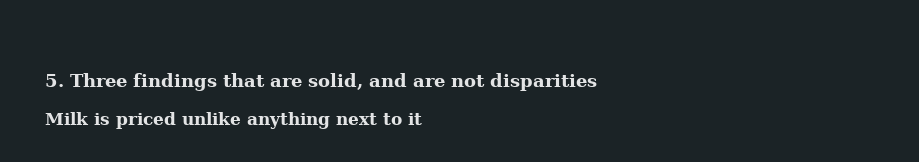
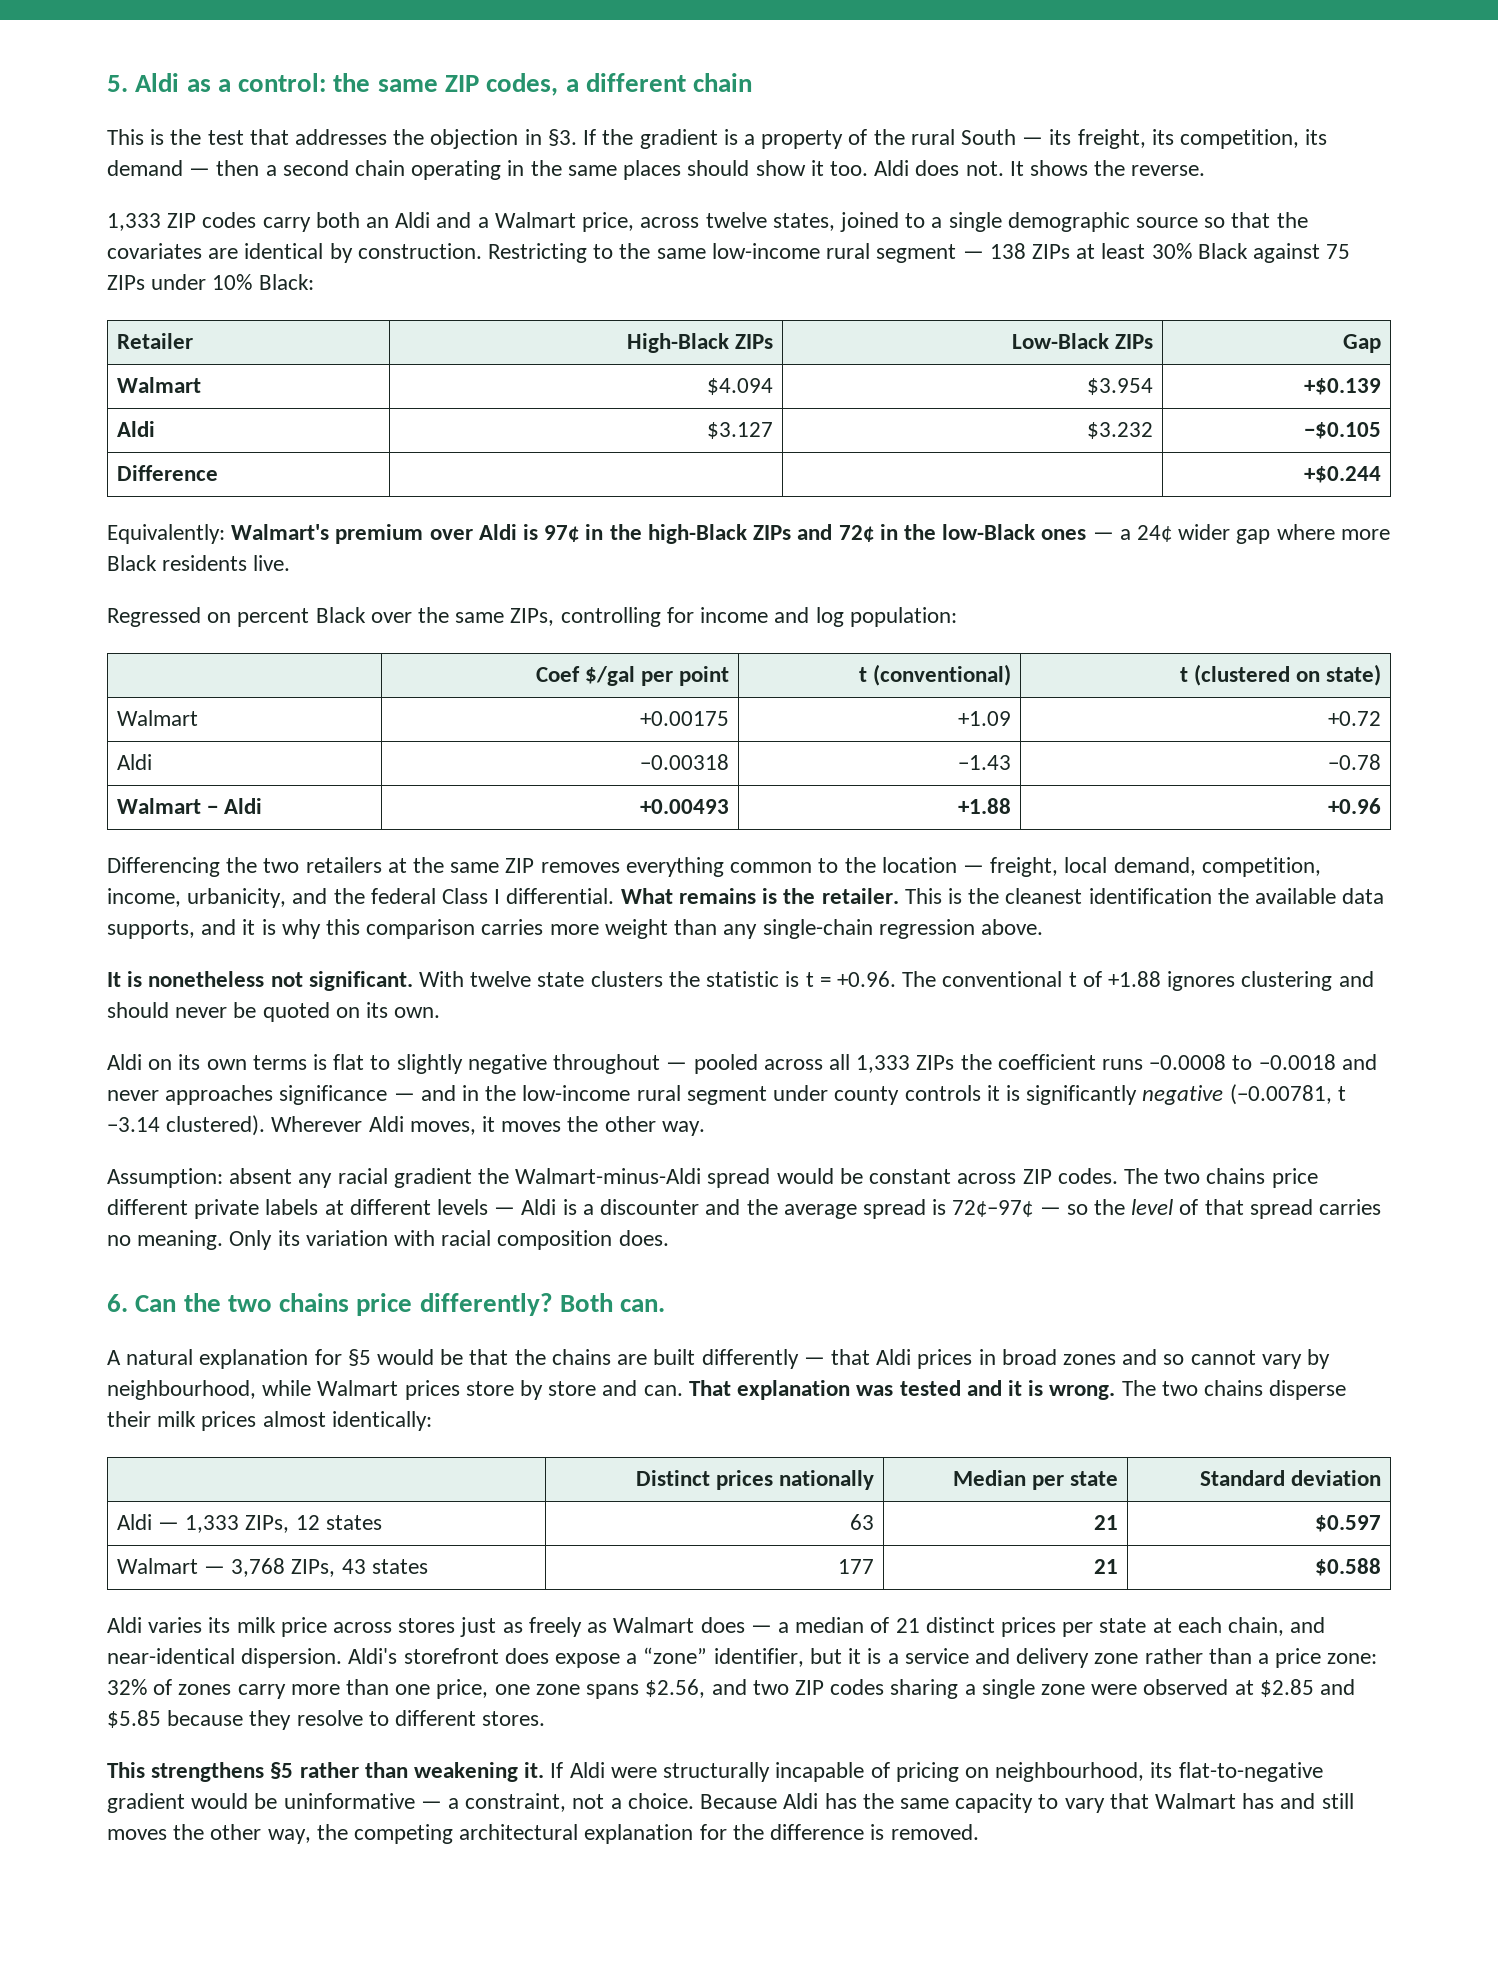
[70,73,597,91] [45,112,422,129] Three findings that are solid, and are not disparities // Milk is priced unlike anything next to it -> [135,73,753,96] [107,129,1328,149] [107,160,1206,180] [107,212,1308,232] [107,243,1351,263] [107,274,314,290] [116,333,193,349] [626,333,774,353] [1011,333,1154,349] [1343,334,1382,353] [116,377,201,393] [707,378,774,395] [1087,378,1154,395] [1304,378,1382,395] [116,421,155,437] [707,422,774,439] [1087,422,1154,439] [1304,422,1382,439] [116,465,218,481] [1304,466,1382,483] [107,524,1390,544] [107,555,291,571] [107,607,957,627] [535,666,730,686] [858,664,1012,686] [1179,664,1382,686] [116,710,198,726] [640,711,730,726] [958,711,1012,726] [1328,711,1382,726] [116,754,152,770] [640,754,730,770] [958,755,1012,770] [1328,754,1382,770] [116,798,263,814] [640,799,730,814] [958,798,1012,814] [1328,798,1382,814] [107,857,1321,877] [107,888,1385,908] [107,919,1043,939] [107,971,1374,991] [107,1002,441,1022] [107,1054,1377,1074] [107,1084,1346,1105] [107,1115,705,1136] [107,1168,1318,1188] [107,1199,1382,1219] [107,1230,669,1250] [107,1293,666,1316] [107,1349,1331,1369] [107,1380,1347,1400] [107,1411,432,1431] [635,1470,875,1490] [952,1470,1119,1490] [1199,1470,1382,1486] [116,1514,382,1533] [850,1514,875,1530] [1094,1515,1119,1530] [1315,1515,1382,1532] [116,1558,428,1577] [838,1559,875,1574] [1094,1559,1119,1574] [1315,1558,1382,1576] [107,1617,1326,1637] [107,1647,1378,1668] [107,1679,1356,1699] [107,1710,546,1730] [107,1762,1323,1782] [107,1793,1354,1813] [107,1824,979,1844] Aldi as a control: the same ZIP codes, a different chain // This is the test that addresses the objection in §3. If the gradient is a property of the rural South — its freight, its competition, its demand — then a second chain operating in the same places should show it too. Aldi does not. It shows the reverse. // 1,333 ZIP codes carry both an Aldi and a Walmart price, across twelve states, joined to a single demographic source so that the covariates are identical by construction. Restricting to the same low-income rural segment — 138 ZIPs at least 30% Black against 75 ZIPs under 10% Black: // Retailer | High-Black ZIPs | Low-Black ZIPs | Gap // Walmart | $4.094 | $3.954 | +$0.139 // Aldi | $3.127 | $3.232 | −$0.105 // Difference | | | +$0.244 // Equivalently: Walmart's premium over Aldi is 97¢ in the high-Black ZIPs and 72¢ in the low-Black ones — a 24¢ wider gap where more Black residents live. // Regressed on percent Black over the same ZIPs, controlling for income and log population: // | Coef $/gal per point | t (conventional) | t (clustered on state) // Walmart | +0.00175 | +1.09 | +0.72 // Aldi | −0.00318 | −1.43 | −0.78 // Walmart − Aldi | +0.00493 | +1.88 | +0.96 // Differencing the two retailers at the same ZIP removes everything common to the location — freight, local demand, competition, income, urbanicity, and the federal Class I differential. What remains is the retailer. This is the cleanest identification the available data supports, and it is why this comparison carries more weight than any single-chain regression above. // It is nonetheless not significant. With twelve state clusters the statistic is t = +0.96. The conventional t of +1.88 ignores clustering and should never be quoted on its own. // Aldi on its own terms is flat to slightly negative throughout — pooled across all 1,333 ZIPs the coefficient runs −0.0008 to −0.0018 and never approaches significance — and in the low-income rural segment under county controls it is significantly negative (−0.00781, t −3.14 clustered). Wherever Aldi moves, it moves the other way. // Assumption: absent any racial gradient the Walmart-minus-Aldi spread would be constant across ZIP codes. The two chains price different private labels at different levels — Aldi is a discounter and the average spread is 72¢–97¢ — so the level of that spread carries no meaning. Only its variation with racial composition does. // 6. Can the two chains price differently? Both can. // A natural explanation for §5 would be that the chains are built differently — that Aldi prices in broad zones and so cannot vary by neighbourhood, while Walmart prices store by store and can. That explanation was tested and it is wrong. The two chains disperse their milk prices almost identically: // | Distinct prices nationally | Median per state | Standard deviation // Aldi — 1,333 ZIPs, 12 states | 63 | 21 | $0.597 // Walmart — 3,768 ZIPs, 43 states | 177 | 21 | $0.588 // Aldi varies its milk price across stores just as freely as Walmart does — a median of 21 distinct prices per state at each chain, and near-identical dispersion. Aldi's storefront does expose a “zone” identifier, but it is a service and delivery zone rather than a price zone: 32% of zones carry more than one price, one zone spans $2.56, and two ZIP codes sharing a single zone were observed at $2.85 and $5.85 because they resolve to different stores. // This strengthens §5 rather than weakening it. If Aldi were structurally incapable of pricing on neighbourhood, its flat-to-negative gradient would be uninformative — a constraint, not a choice. Because Aldi has the same capacity to vary that Walmart has and still moves the other way, the competing architectural explanation for the difference is removed.

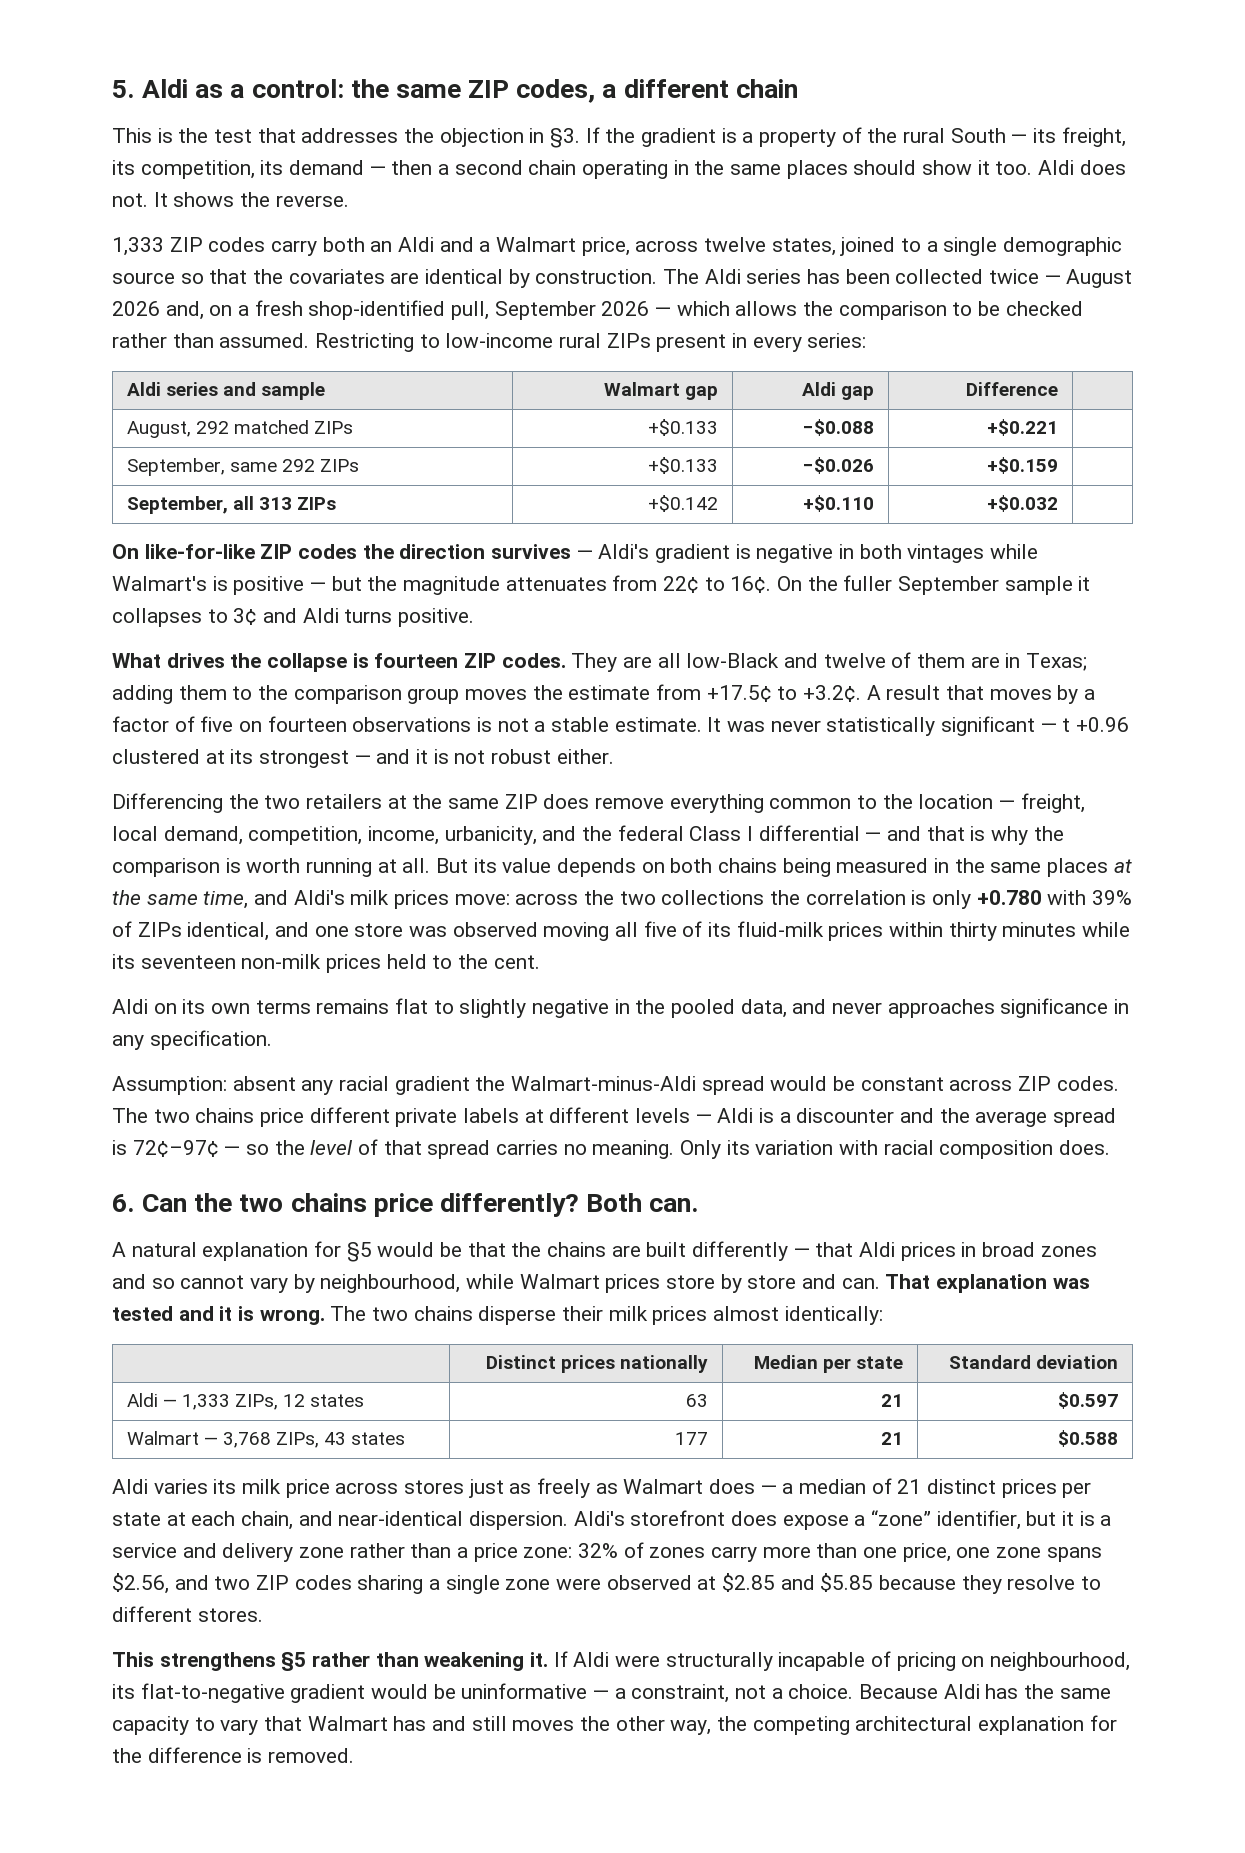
[488,243,1351,263] [107,274,314,290] [116,333,193,349] [626,333,774,353] [1011,333,1154,349] [1343,334,1382,353] [116,377,201,393] [707,378,774,395] [1087,378,1154,395] [1304,378,1382,395] [116,421,155,437] [707,422,774,439] [1087,422,1154,439] [1304,422,1382,439] [116,465,218,481] [1304,466,1382,483] [107,524,1390,544] [107,555,291,571] [107,607,957,627] [535,666,730,686] [858,664,1012,686] [1179,664,1382,686] [116,710,198,726] [640,711,730,726] [958,711,1012,726] [1328,711,1382,726] [116,754,152,770] [640,754,730,770] [958,755,1012,770] [1328,754,1382,770] [116,798,263,814] [640,799,730,814] [958,798,1012,814] [1328,798,1382,814] Restricting to the same low-income rural segment — 138 ZIPs at least 30% Black against 75 ZIPs under 10% Black: // Retailer | High-Black ZIPs | Low-Black ZIPs | Gap // Walmart | $4.094 | $3.954 | +$0.139 // Aldi | $3.127 | $3.232 | −$0.105 // Difference | | | +$0.244 // Equivalently: Walmart's premium over Aldi is 97¢ in the high-Black ZIPs and 72¢ in the low-Black ones — a 24¢ wider gap where more Black residents live. // Regressed on percent Black over the same ZIPs, controlling for income and log population: // | Coef $/gal per point | t (conventional) | t (clustered on state) // Walmart | +0.00175 | +1.09 | +0.72 // Aldi | −0.00318 | −1.43 | −0.78 // Walmart − Aldi | +0.00493 | +1.88 | +0.96 -> [663,269,1133,288] [112,300,1083,320] [112,333,867,352] [126,382,326,400] [604,382,719,400] [802,382,875,400] [966,382,1059,396] [126,420,354,438] [648,419,719,436] [803,419,875,436] [987,419,1059,436] [126,458,360,476] [648,457,719,474] [803,457,875,474] [987,457,1059,474] [126,496,337,514] [648,495,719,512] [803,495,875,512] [987,495,1059,512] [112,544,1039,563] [112,575,1091,595] [112,608,475,627] [112,652,1088,672] [112,684,1096,704] [112,716,1130,736] [112,749,614,768] The Aldi series has been collected twice — August 2026 and, on a fresh shop-identified pull, September 2026 — which allows the comparison to be checked rather than assumed. Restricting to low-income rural ZIPs present in every series: // Aldi series and sample | Walmart gap | Aldi gap | Difference | // August, 292 matched ZIPs | +$0.133 | −$0.088 | +$0.221 | // September, same 292 ZIPs | +$0.133 | −$0.026 | +$0.159 | // September, all 313 ZIPs | +$0.142 | +$0.110 | +$0.032 | // On like-for-like ZIP codes the direction survives — Aldi's gradient is negative in both vintages while Walmart's is positive — but the magnitude attenuates from 22¢ to 16¢. On the fuller September sample it collapses to 3¢ and Aldi turns positive. // What drives the collapse is fourteen ZIP codes. They are all low-Black and twelve of them are in Texas; adding them to the comparison group moves the estimate from +17.5¢ to +3.2¢. A result that moves by a factor of five on fourteen observations is not a stable estimate. It was never statistically significant — t +0.96 clustered at its strongest — and it is not robust either.
[540,862,620,873] removes -> [543,794,665,809] does remove
[506,888,1385,904] [107,919,1043,939] [107,971,1374,991] [107,1002,441,1022] differential. What remains is the retailer. This is the cleanest identification the available data supports, and it is why this comparison carries more weight than any single-chain regression above. // It is nonetheless not significant. With twelve state clusters the statistic is t = +0.96. The conventional t of +1.88 ignores clustering and should never be quoted on its own. -> [758,825,1064,845] [112,858,1132,877] [112,890,1133,909] [112,921,1131,941] [112,954,540,973] differential — and that is why the comparison is worth running at all. But its value depends on both chains being measured in the same places at the same time, and Aldi's milk prices move: across the two collections the correlation is only +0.780 with 39% of ZIPs identical, and one store was observed moving all five of its fluid-milk prices within thirty minutes while its seventeen non-milk prices held to the cent.
[313,1054,328,1070] is -> [316,999,390,1014] remains
[553,1054,1377,1074] [107,1084,1346,1105] [107,1115,705,1136] throughout — pooled across all 1,333 ZIPs the coefficient runs −0.0008 to −0.0018 and never approaches significance — and in the low-income rural segment under county controls it is significantly negative (−0.00781, t −3.14 clustered). Wherever Aldi moves, it moves the other way. -> [614,998,1130,1018] [112,1030,272,1050] in the pooled data, and never approaches significance in any specification.

